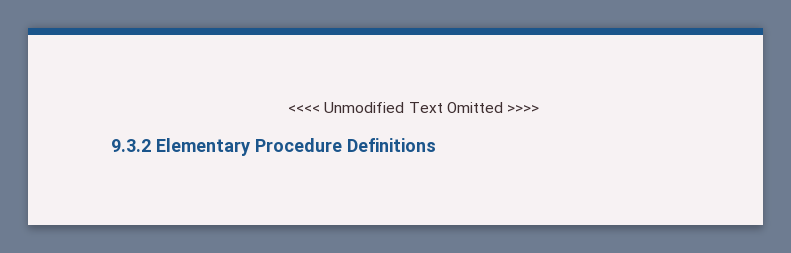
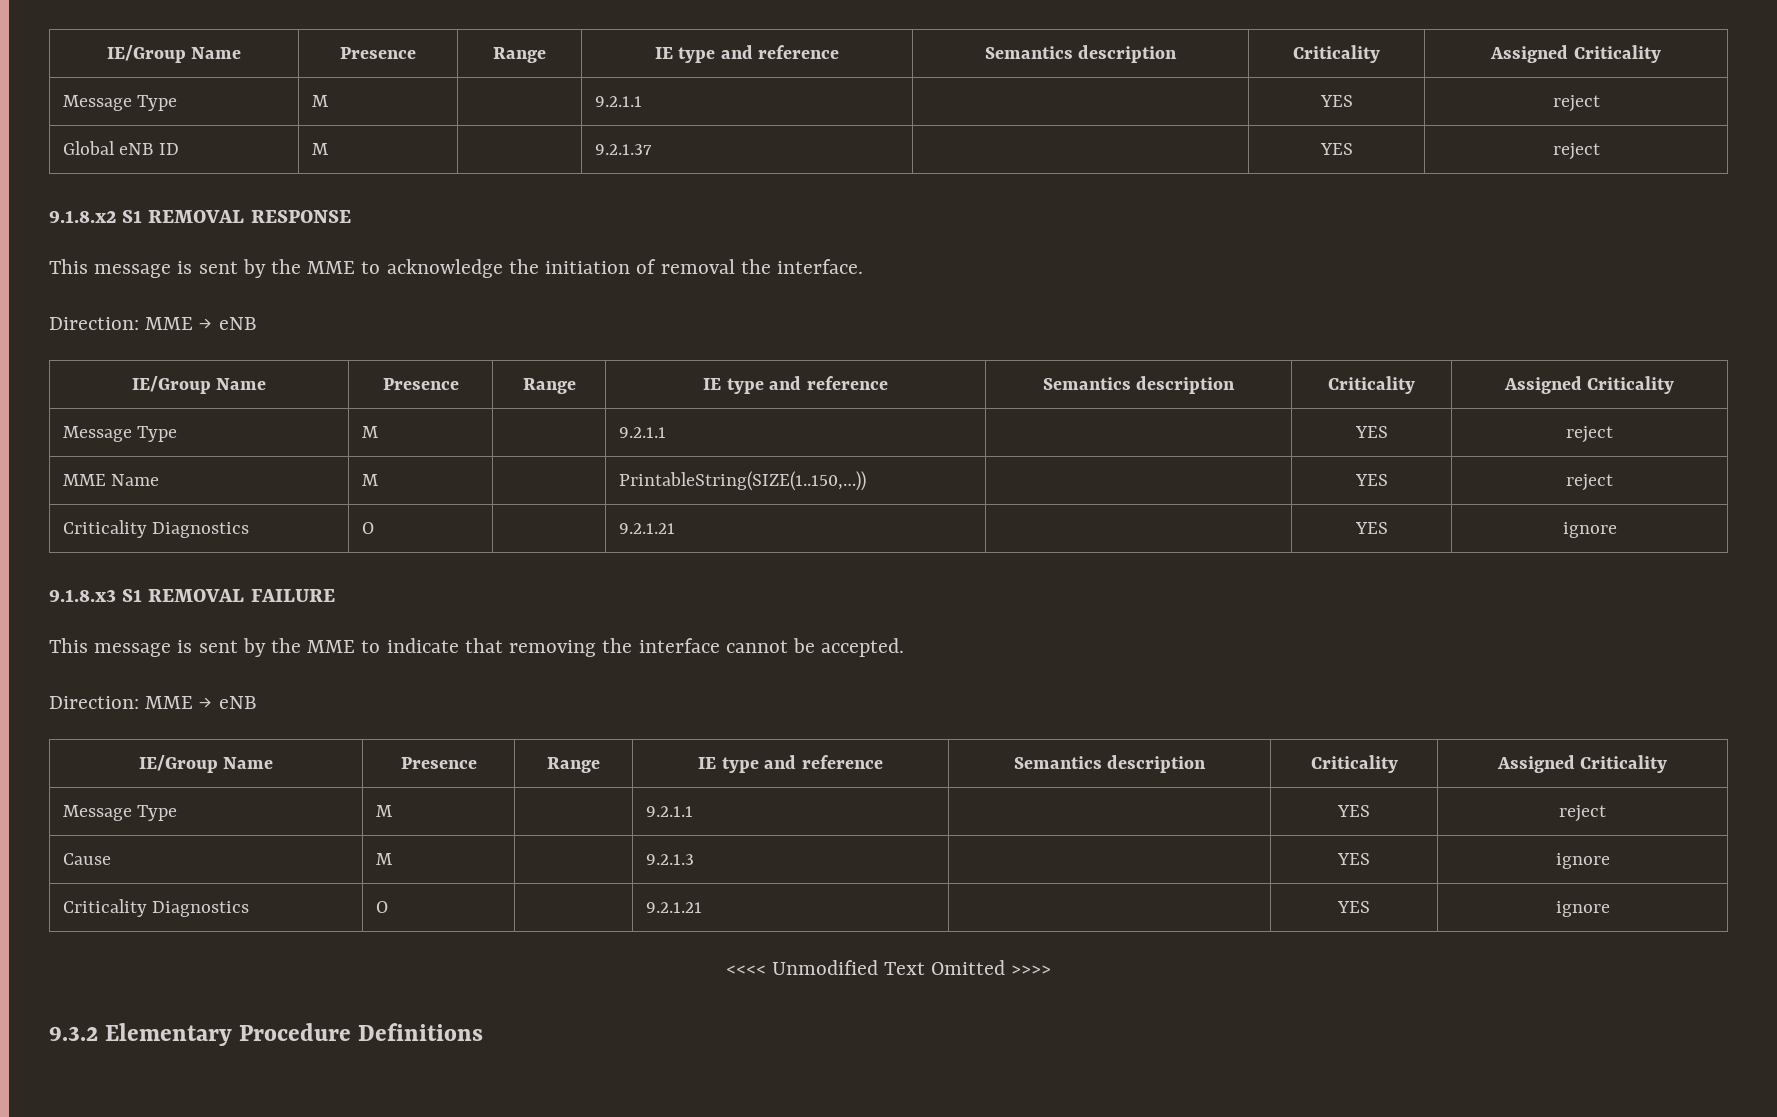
(288, 109) none -> [106,45,242,63] [340,47,416,59] [493,47,546,63] [654,45,840,63] [984,45,1178,63] [1293,45,1380,63] [1490,45,1661,63] [62,95,178,111] [311,95,328,107] [594,96,642,107] [1319,95,1353,107] [1552,95,1600,112] [62,141,179,155] [311,143,328,155] [594,144,652,155] [1319,143,1353,155] [1552,143,1600,160] [49,210,351,223] [49,259,863,278] [49,317,257,330] [131,376,267,394] [382,378,459,390] [522,378,576,394] [703,376,888,394] [1042,376,1236,394] [1328,376,1415,394] [1503,376,1675,394] [62,426,178,442] [361,426,378,438] [618,427,666,438] [1354,426,1388,438] [1566,426,1613,443] [62,474,160,486] [361,474,378,486] [618,471,866,491] [1354,474,1388,486] [1566,474,1613,491] [62,520,250,538] [361,522,374,534] [618,523,675,534] [1354,522,1388,534] [1562,522,1617,538] [49,589,335,602] [49,638,905,657] [49,696,257,709] [138,755,274,773] [400,757,477,769] [547,757,600,773] [698,755,883,773] [1013,755,1207,773] [1310,755,1398,773] [1496,755,1668,773] [62,805,178,821] [375,805,392,817] [645,806,693,817] [1337,805,1370,817] [1559,805,1606,822] [62,853,111,865] [375,853,392,865] [645,854,694,865] [1337,853,1370,865] [1555,853,1610,869] [62,899,250,917] [375,901,388,913] [645,902,702,913] [1337,901,1370,913] [1555,901,1610,917] IE/Group Name | Presence | Range | IE type and reference | Semantics description | Criticality | Assigned Criticality // Message Type | M | | 9.2.1.1 | | YES | reject // Global eNB ID | M | | 9.2.1.37 | | YES | reject // 9.1.8.x2 S1 REMOVAL RESPONSE // This message is sent by the MME to acknowledge the initiation of removal the interface. // Direction: MME → eNB // IE/Group Name | Presence | Range | IE type and reference | Semantics description | Criticality | Assigned Criticality // Message Type | M | | 9.2.1.1 | | YES | reject // MME Name | M | | PrintableString(SIZE(1..150,…)) | | YES | reject // Criticality Diagnostics | O | | 9.2.1.21 | | YES | ignore // 9.1.8.x3 S1 REMOVAL FAILURE // This message is sent by the MME to indicate that removing the interface cannot be accepted. // Direction: MME → eNB // IE/Group Name | Presence | Range | IE type and reference | Semantics description | Criticality | Assigned Criticality // Message Type | M | | 9.2.1.1 | | YES | reject // Cause | M | | 9.2.1.3 | | YES | ignore // Criticality Diagnostics | O | | 9.2.1.21 | | YES | ignore //

